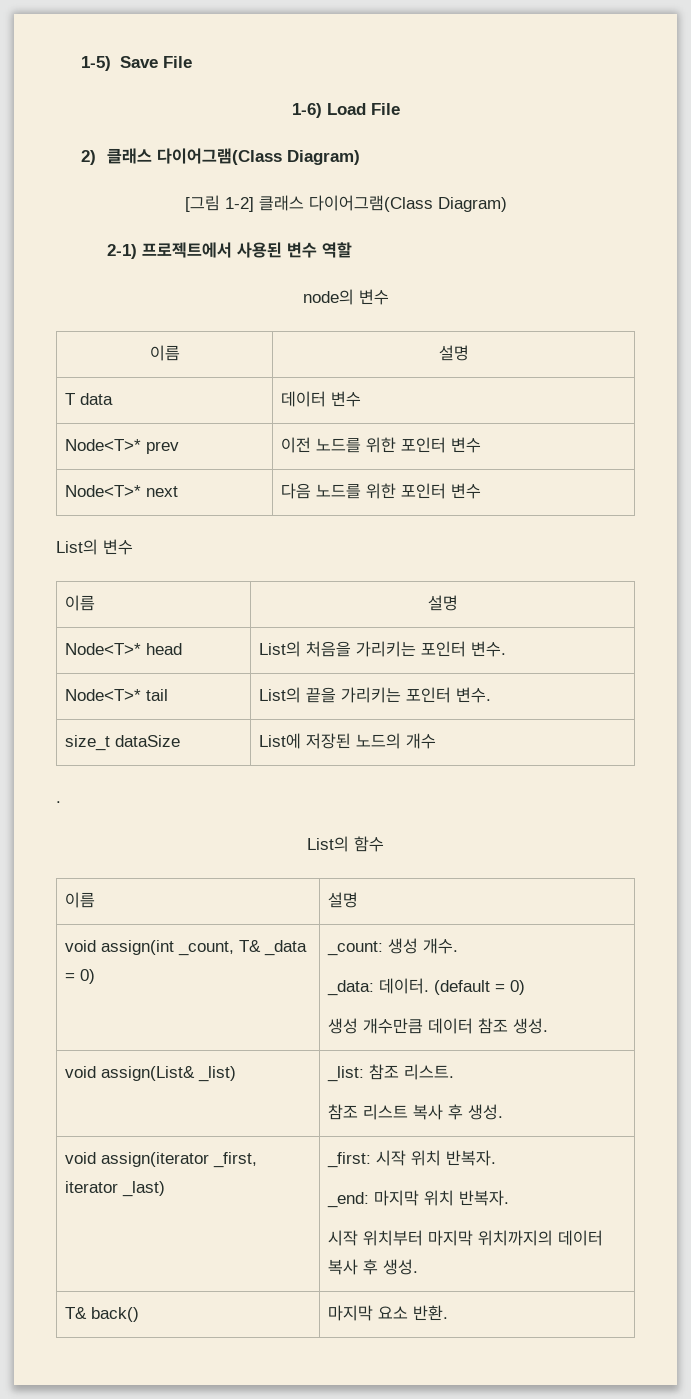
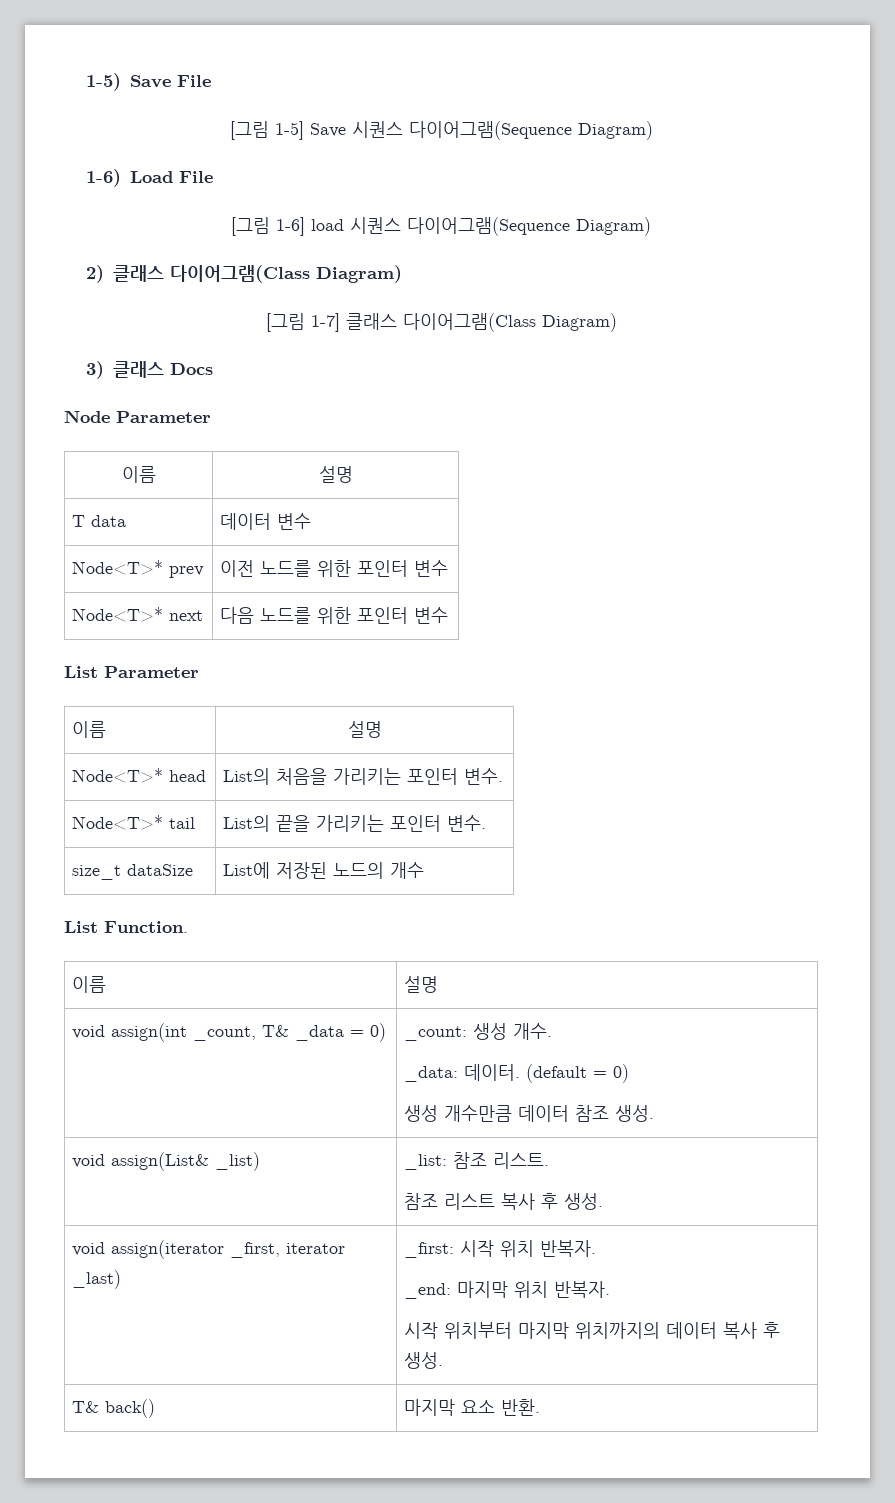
[291,103,400,118] 1-6) Load File -> [229,121,653,140] [86,169,214,187] [231,217,651,236] [그림 1-5] Save 시퀀스 다이어그램(Sequence Diagram) // 1-6) Load File // [그림 1-6] load 시퀀스 다이어그램(Sequence Diagram)
[224,195,507,212] [106,242,352,259] [302,289,389,305] 1-2] 클래스 다이어그램(Class Diagram) // 2-1) 프로젝트에서 사용된 변수 역할 // node의 변수 -> [310,313,617,332] [86,361,214,379] [64,410,211,423] 1-7] 클래스 다이어그램(Class Diagram) // 3) 클래스 Docs // Node Parameter
[56,539,133,555] List의 변수 -> [64,666,199,678] List Parameter
[56,801,61,803] [307,836,384,852] . // List의 함수 -> [64,921,188,933] List Function.

